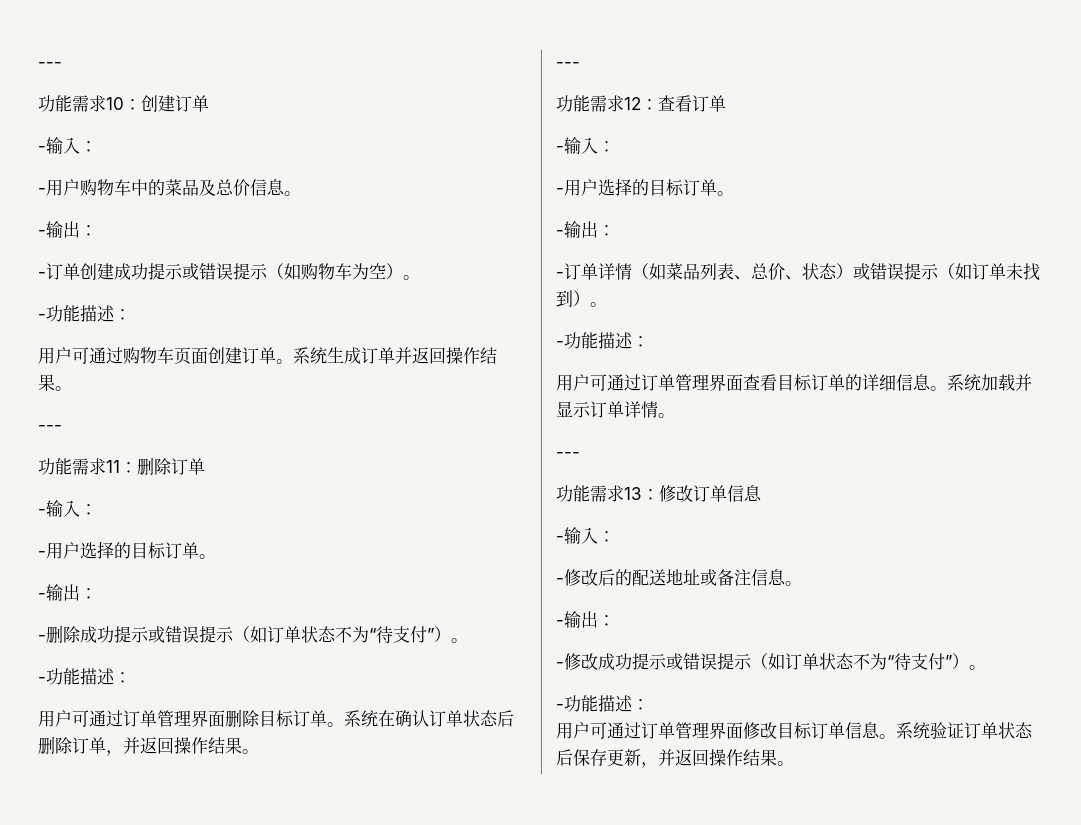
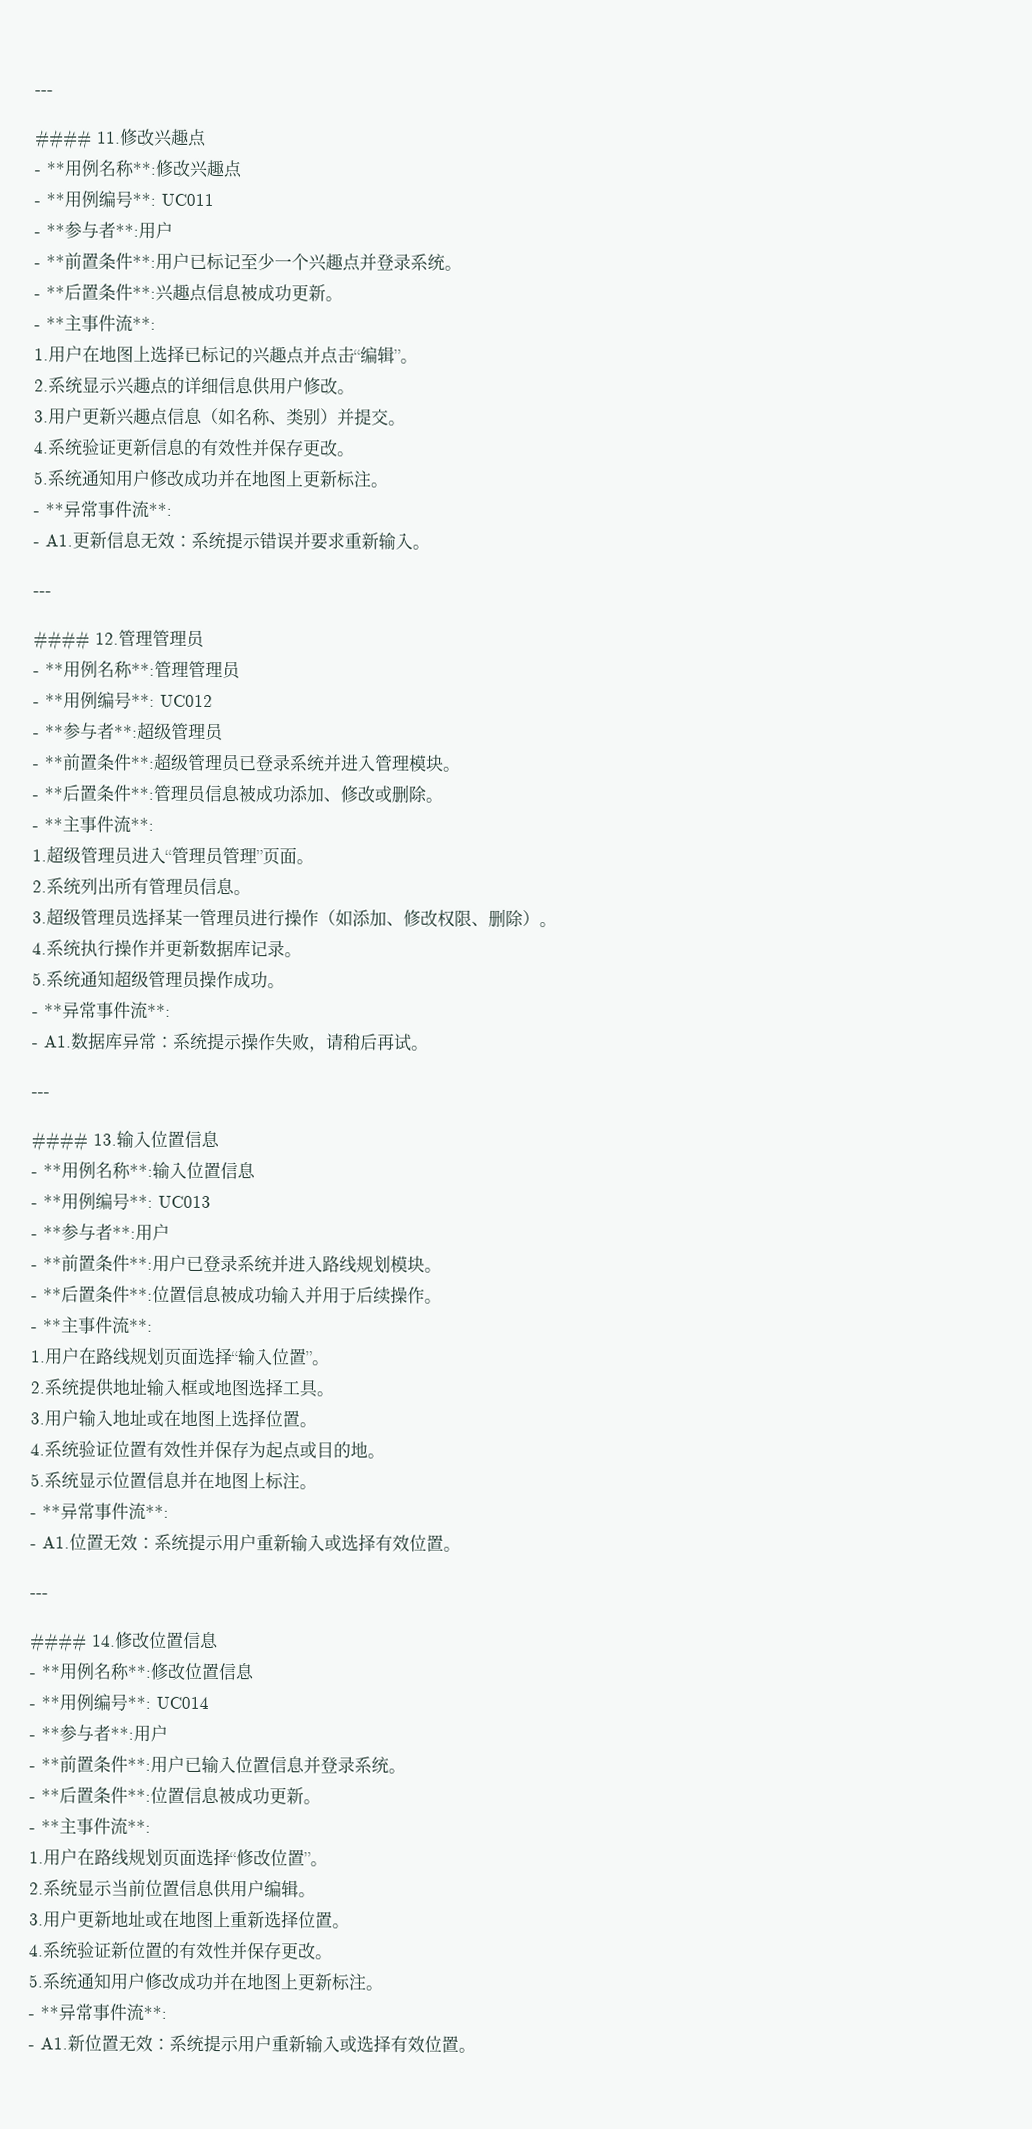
[38,62,62,68] [38,95,209,112] [38,137,97,154] [38,179,301,196] [38,221,97,238] [38,263,420,280] [38,305,131,322] [38,347,497,365] [38,374,72,391] [38,425,62,431] [38,457,205,475] [38,500,97,517] [38,541,216,559] [38,584,97,601] [38,625,468,643] [38,668,131,685] [38,709,514,727] [38,736,259,756] [556,62,580,68] [556,95,726,112] [556,137,615,154] [556,178,734,196] [556,221,615,238] [556,263,1040,281] [556,290,607,307] [556,332,649,349] [556,374,1032,391] [556,401,675,418] [556,452,580,458] [556,485,762,502] [556,527,615,544] [556,569,802,586] [556,611,615,628] [556,653,986,670] [556,695,649,712] [556,722,1033,739] [556,749,777,768] --- // 功能需求10：创建订单 // -输入： // -用户购物车中的菜品及总价信息。 // -输出： // -订单创建成功提示或错误提示（如购物车为空）。 // -功能描述： // 用户可通过购物车页面创建订单。系统生成订单并返回操作结果。 // --- // 功能需求11：删除订单 // -输入： // -用户选择的目标订单。 // -输出： // -删除成功提示或错误提示（如订单状态不为“待支付”）。 // -功能描述： // 用户可通过订单管理界面删除目标订单。系统在确认订单状态后删除订单，并返回操作结果。 // --- // 功能需求12：查看订单 // -输入： // -用户选择的目标订单。 // -输出： // -订单详情（如菜品列表、总价、状态）或错误提示（如订单未找到）。 // -功能描述： // 用户可通过订单管理界面查看目标订单的详细信息。系统加载并显示订单详情。 // --- // 功能需求13：修改订单信息 // -输入： // -修改后的配送地址或备注信息。 // -输出： // -修改成功提示或错误提示（如订单状态不为“待支付”）。 // -功能描述： // 用户可通过订单管理界面修改目标订单信息。系统验证订单状态后保存更新，并返回操作结果 -> [35,90,54,95] [35,128,207,150] [34,159,242,179] [34,190,214,208] [34,221,173,239] [34,252,462,272] [34,283,343,302] [34,314,156,332] [34,344,418,365] [34,376,355,396] [34,407,406,426] [34,438,355,457] [33,469,388,488] [33,500,172,518] [33,531,430,551] [33,591,52,596] [33,629,206,651] [33,660,242,680] [33,691,213,709] [33,721,225,742] [32,752,460,773] [32,784,443,803] [32,815,154,833] [32,845,314,866] [32,877,251,896] [32,907,557,928] [32,939,302,958] [32,969,285,989] [32,1001,171,1019] [32,1032,429,1053] [31,1092,50,1097] [31,1130,220,1152] [31,1161,256,1180] [31,1192,211,1210] [31,1223,170,1241] [31,1254,442,1274] [31,1285,442,1305] [31,1316,153,1334] [31,1347,330,1366] [30,1378,334,1398] [30,1409,317,1428] [30,1440,385,1460] [30,1471,317,1490] [30,1502,169,1520] [30,1533,461,1552] [30,1593,49,1598] [30,1631,219,1653] [29,1662,255,1681] [29,1693,209,1711] [29,1724,168,1742] [29,1755,406,1774] [29,1786,321,1805] [29,1817,151,1835] [29,1848,328,1867] [29,1879,316,1899] [29,1910,350,1929] [29,1941,333,1960] [28,1972,383,1991] [28,2003,167,2021] [28,2034,459,2053] --- // #### 11.修改兴趣点 // - **用例名称**:修改兴趣点 // - **用例编号**: UC011 // - **参与者**:用户 // - **前置条件**:用户已标记至少一个兴趣点并登录系统。 // - **后置条件**:兴趣点信息被成功更新。 // - **主事件流**: // 1.用户在地图上选择已标记的兴趣点并点击“编辑”。 // 2.系统显示兴趣点的详细信息供用户修改。 // 3.用户更新兴趣点信息（如名称、类别）并提交。 // 4.系统验证更新信息的有效性并保存更改。 // 5.系统通知用户修改成功并在地图上更新标注。 // - **异常事件流**: // - A1.更新信息无效：系统提示错误并要求重新输入。 // --- // #### 12.管理管理员 // - **用例名称**:管理管理员 // - **用例编号**: UC012 // - **参与者**:超级管理员 // - **前置条件**:超级管理员已登录系统并进入管理模块。 // - **后置条件**:管理员信息被成功添加、修改或删除。 // - **主事件流**: // 1.超级管理员进入“管理员管理”页面。 // 2.系统列出所有管理员信息。 // 3.超级管理员选择某一管理员进行操作（如添加、修改权限、删除）。 // 4.系统执行操作并更新数据库记录。 // 5.系统通知超级管理员操作成功。 // - **异常事件流**: // - A1.数据库异常：系统提示操作失败，请稍后再试。 // --- // #### 13.输入位置信息 // - **用例名称**:输入位置信息 // - **用例编号**: UC013 // - **参与者**:用户 // - **前置条件**:用户已登录系统并进入路线规划模块。 // - **后置条件**:位置信息被成功输入并用于后续操作。 // - **主事件流**: // 1.用户在路线规划页面选择“输入位置”。 // 2.系统提供地址输入框或地图选择工具。 // 3.用户输入地址或在地图上选择位置。 // 4.系统验证位置有效性并保存为起点或目的地。 // 5.系统显示位置信息并在地图上标注。 // - **异常事件流**: // - A1.位置无效：系统提示用户重新输入或选择有效位置。 // --- // #### 14.修改位置信息 // - **用例名称**:修改位置信息 // - **用例编号**: UC014 // - **参与者**:用户 // - **前置条件**:用户已输入位置信息并登录系统。 // - **后置条件**:位置信息被成功更新。 // - **主事件流**: // 1.用户在路线规划页面选择“修改位置”。 // 2.系统显示当前位置信息供用户编辑。 // 3.用户更新地址或在地图上重新选择位置。 // 4.系统验证新位置的有效性并保存更改。 // 5.系统通知用户修改成功并在地图上更新标注。 // - **异常事件流**: // - A1.新位置无效：系统提示用户重新输入或选择有效位置

